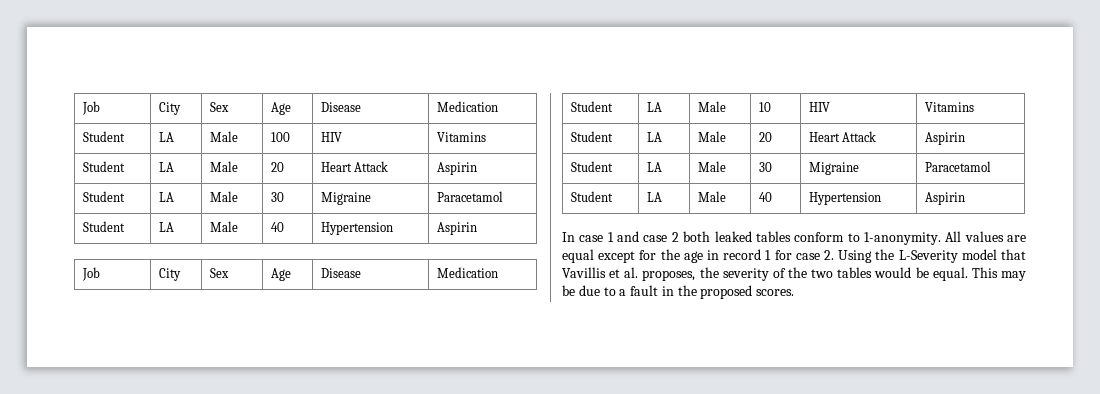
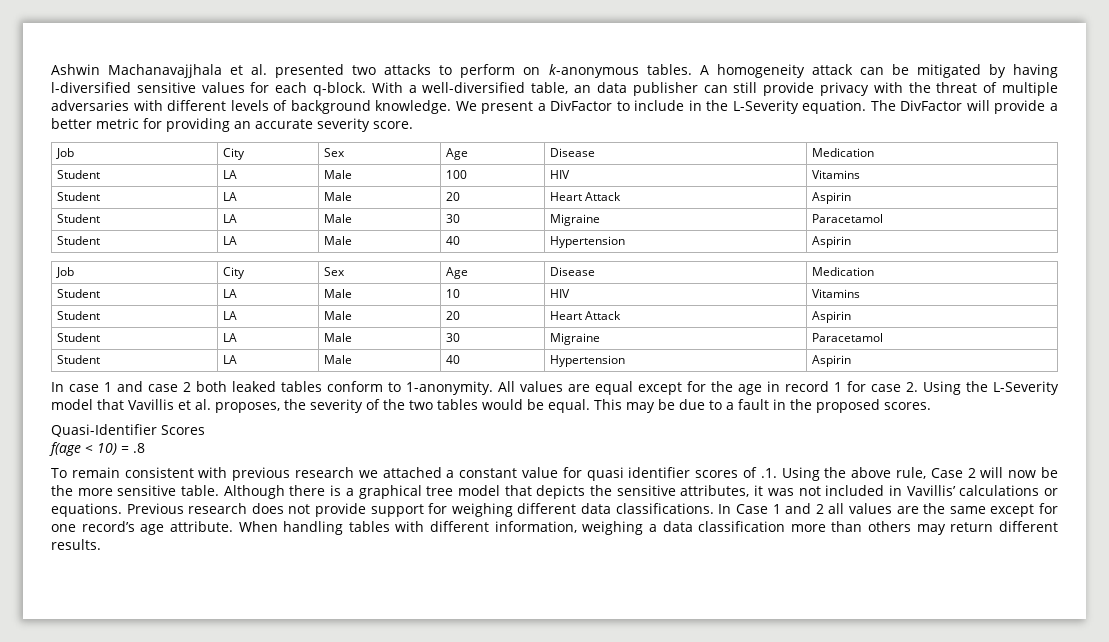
(82, 108) none -> [51,64,1058,78] [51,82,1059,96] [51,100,1058,114] [51,118,413,132] Ashwin Machanavajjhala et al. presented two attacks to perform on k-anonymous tables. A homogeneity attack can be mitigated by having l-diversified sensitive values for each q-block. With a well-diversified table, an data publisher can still provide privacy with the threat of multiple adversaries with different levels of background knowledge. We present a DivFactor to include in the L-Severity equation. The DivFactor will provide a better metric for providing an accurate severity score. //
(795, 292) none -> [51,424,205,437] [49,442,145,456] [51,467,1058,481] [51,485,1058,499] [51,503,1058,517] [51,521,1059,535] [51,539,101,550] // Quasi-Identifier Scores // f(age < 10) = .8 // To remain consistent with previous research we attached a constant value for quasi identifier scores of .1. Using the above rule, Case 2 will now be the more sensitive table. Although there is a graphical tree model that depicts the sensitive attributes, it was not included in Vavillis’ calculations or equations. Previous research does not provide support for weighing different data classifications. In Case 1 and 2 all values are the same except for one record’s age attribute. When handling tables with different information, weighing a data classification more than others may return different results.

